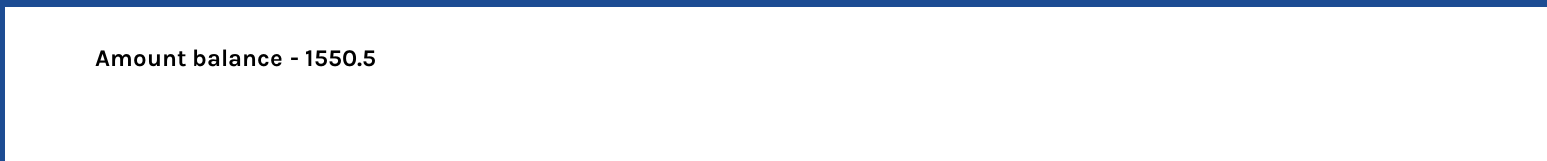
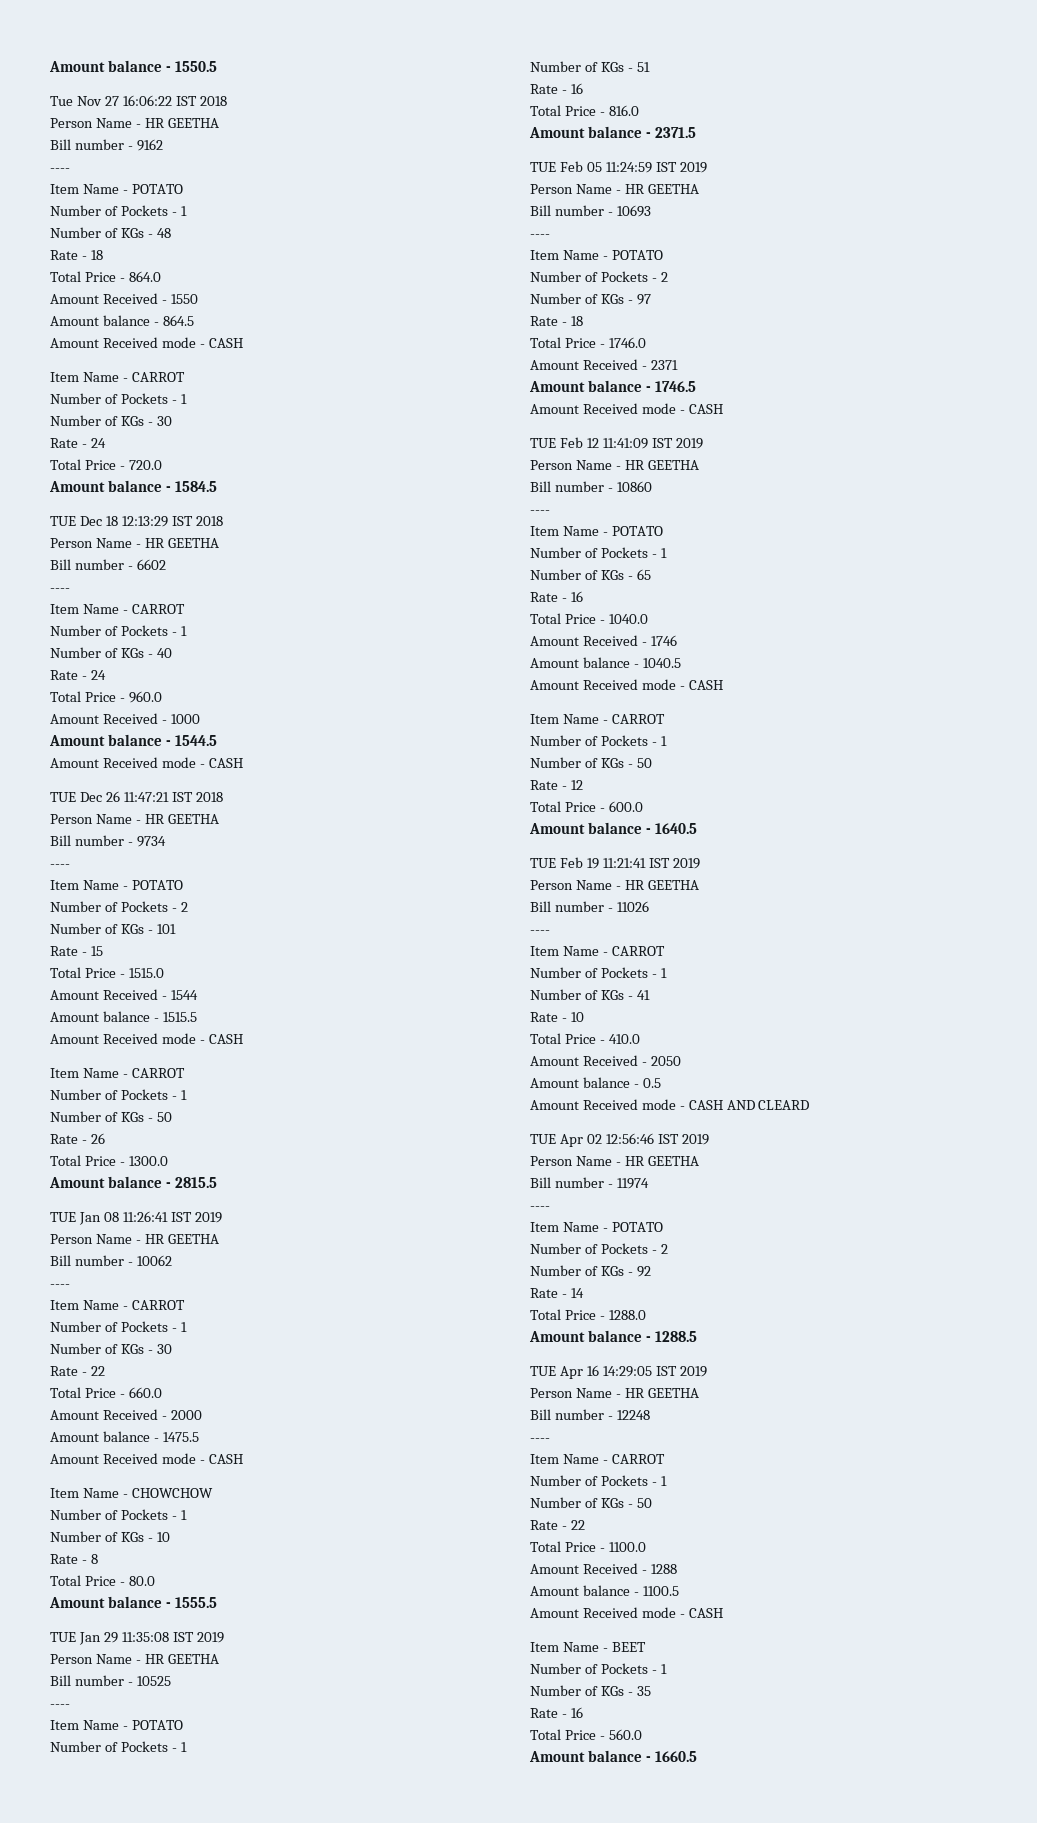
(377, 58) none -> [50,95,227,106] [50,118,219,128] [50,139,163,151] [50,168,70,172] [50,184,183,194] [50,205,187,216] [50,227,171,238] [50,250,103,260] [50,271,161,282] [50,293,198,304] [50,315,194,326] [50,337,243,348] [50,372,185,382] [50,393,187,404] [50,415,172,426] [50,438,106,448] [50,459,162,470] [49,480,217,492] [50,516,223,527] [50,538,219,548] [50,559,166,570] [50,588,70,592] [50,604,185,614] [50,625,187,636] [50,647,172,658] [50,670,106,680] [50,691,162,703] [50,713,200,724] [49,734,217,746] [50,757,243,768] [50,791,223,802] [50,814,219,824] [50,835,166,847] [50,864,70,868] [50,880,183,890] [50,901,188,912] [50,923,176,934] [50,946,103,956] [50,967,164,978] [50,989,198,1000] [50,1011,197,1022] [50,1033,243,1044] [50,1068,185,1078] [50,1089,187,1100] [50,1111,172,1122] [50,1133,105,1144] [50,1155,168,1166] [49,1176,217,1188] [50,1211,222,1225] [50,1234,219,1244] [50,1255,172,1266] [50,1284,70,1288] [50,1300,185,1310] [50,1321,187,1332] [50,1343,172,1354] [50,1366,105,1376] [50,1387,162,1398] [50,1409,202,1420] [50,1431,199,1442] [50,1453,243,1464] [50,1488,213,1498] [50,1509,187,1520] [50,1531,170,1542] [50,1554,98,1564] [50,1575,155,1586] [49,1596,217,1608] [50,1632,224,1645] [50,1654,219,1664] [50,1675,171,1686] [50,1704,70,1708] [50,1720,183,1730] [50,1741,187,1752] [530,61,650,72] [530,83,583,94] [530,105,639,116] [529,126,696,138] [530,161,707,173] [530,184,699,194] [530,205,651,217] [530,234,550,238] [530,250,663,260] [530,271,668,282] [530,293,651,305] [530,316,583,326] [530,337,646,348] [530,359,678,370] [529,380,696,392] [530,403,723,414] [530,437,703,449] [530,460,699,470] [530,481,652,492] [530,510,550,514] [530,526,663,536] [530,547,667,558] [530,569,651,580] [530,591,583,602] [530,613,648,624] [530,635,677,646] [530,657,681,668] [530,679,723,690] [530,714,665,724] [530,735,667,746] [530,757,652,768] [530,780,583,790] [530,801,643,812] [529,822,697,834] [530,857,700,869] [530,880,699,890] [530,901,649,912] [530,930,550,934] [530,946,665,956] [530,967,667,978] [530,989,650,1000] [530,1012,584,1022] [530,1033,640,1044] [530,1055,681,1066] [530,1077,661,1088] [530,1099,810,1110] [530,1133,709,1147] [530,1156,699,1166] [530,1177,649,1189] [530,1206,550,1210] [530,1222,663,1232] [530,1243,668,1254] [530,1265,651,1277] [530,1288,584,1298] [530,1309,646,1320] [529,1330,697,1342] [530,1365,707,1379] [530,1388,699,1398] [530,1409,650,1420] [530,1438,550,1442] [530,1454,665,1464] [530,1475,667,1486] [530,1497,652,1508] [530,1520,585,1530] [530,1541,646,1552] [530,1563,677,1574] [530,1585,679,1596] [530,1607,723,1618] [530,1642,646,1652] [530,1663,667,1674] [530,1685,651,1696] [530,1707,583,1718] [530,1729,642,1740] [529,1750,697,1762] // Tue Nov 27 16:06:22 IST 2018 // Person Name - HR GEETHA // Bill number - 9162 // ---- // Item Name - POTATO // Number of Pockets - 1 // Number of KGs - 48 // Rate - 18 // Total Price - 864.0 // Amount Received - 1550 // Amount balance - 864.5 // Amount Received mode - CASH // Item Name - CARROT // Number of Pockets - 1 // Number of KGs - 30 // Rate - 24 // Total Price - 720.0 // Amount balance - 1584.5 // TUE Dec 18 12:13:29 IST 2018 // Person Name - HR GEETHA // Bill number - 6602 // ---- // Item Name - CARROT // Number of Pockets - 1 // Number of KGs - 40 // Rate - 24 // Total Price - 960.0 // Amount Received - 1000 // Amount balance - 1544.5 // Amount Received mode - CASH // TUE Dec 26 11:47:21 IST 2018 // Person Name - HR GEETHA // Bill number - 9734 // ---- // Item Name - POTATO // Number of Pockets - 2 // Number of KGs - 101 // Rate - 15 // Total Price - 1515.0 // Amount Received - 1544 // Amount balance - 1515.5 // Amount Received mode - CASH // Item Name - CARROT // Number of Pockets - 1 // Number of KGs - 50 // Rate - 26 // Total Price - 1300.0 // Amount balance - 2815.5 // TUE Jan 08 11:26:41 IST 2019 // Person Name - HR GEETHA // Bill number - 10062 // ---- // Item Name - CARROT // Number of Pockets - 1 // Number of KGs - 30 // Rate - 22 // Total Price - 660.0 // Amount Received - 2000 // Amount balance - 1475.5 // Amount Received mode - CASH // Item Name - CHOWCHOW // Number of Pockets - 1 // Number of KGs - 10 // Rate - 8 // Total Price - 80.0 // Amount balance - 1555.5 // TUE Jan 29 11:35:08 IST 2019 // Person Name - HR GEETHA // Bill number - 10525 // ---- // Item Name - POTATO // Number of Pockets - 1 // Number of KGs - 51 // Rate - 16 // Total Price - 816.0 // Amount balance - 2371.5 // TUE Feb 05 11:24:59 IST 2019 // Person Name - HR GEETHA // Bill number - 10693 // ---- // Item Name - POTATO // Number of Pockets - 2 // Number of KGs - 97 // Rate - 18 // Total Price - 1746.0 // Amount Received - 2371 // Amount balance - 1746.5 // Amount Received mode - CASH // TUE Feb 12 11:41:09 IST 2019 // Person Name - HR GEETHA // Bill number - 10860 // ---- // Item Name - POTATO // Number of Pockets - 1 // Number of KGs - 65 // Rate - 16 // Total Price - 1040.0 // Amount Received - 1746 // Amount balance - 1040.5 // Amount Received mode - CASH // Item Name - CARROT // Number of Pockets - 1 // Number of KGs - 50 // Rate - 12 // Total Price - 600.0 // Amount balance - 1640.5 // TUE Feb 19 11:21:41 IST 2019 // Person Name - HR GEETHA // Bill number - 11026 // ---- // Item Name - CARROT // Number of Pockets - 1 // Number of KGs - 41 // Rate - 10 // Total Price - 410.0 // Amount Received - 2050 // Amount balance - 0.5 // Amount Received mode - CASH AND CLEARD // TUE Apr 02 12:56:46 IST 2019 // Person Name - HR GEETHA // Bill number - 11974 // ---- // Item Name - POTATO // Number of Pockets - 2 // Number of KGs - 92 // Rate - 14 // Total Price - 1288.0 // Amount balance - 1288.5 // TUE Apr 16 14:29:05 IST 2019 // Person Name - HR GEETHA // Bill number - 12248 // ---- // Item Name - CARROT // Number of Pockets - 1 // Number of KGs - 50 // Rate - 22 // Total Price - 1100.0 // Amount Received - 1288 // Amount balance - 1100.5 // Amount Received mode - CASH // Item Name - BEET // Number of Pockets - 1 // Number of KGs - 35 // Rate - 16 // Total Price - 560.0 // Amount balance - 1660.5

